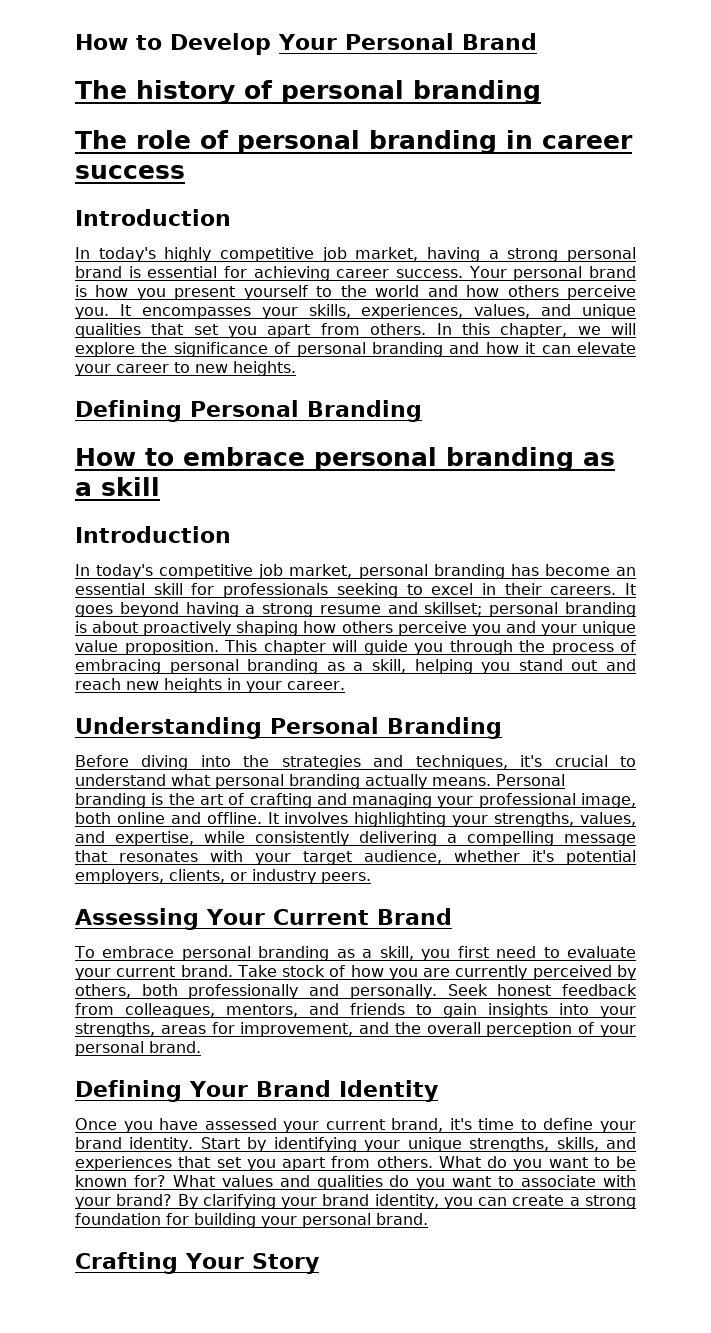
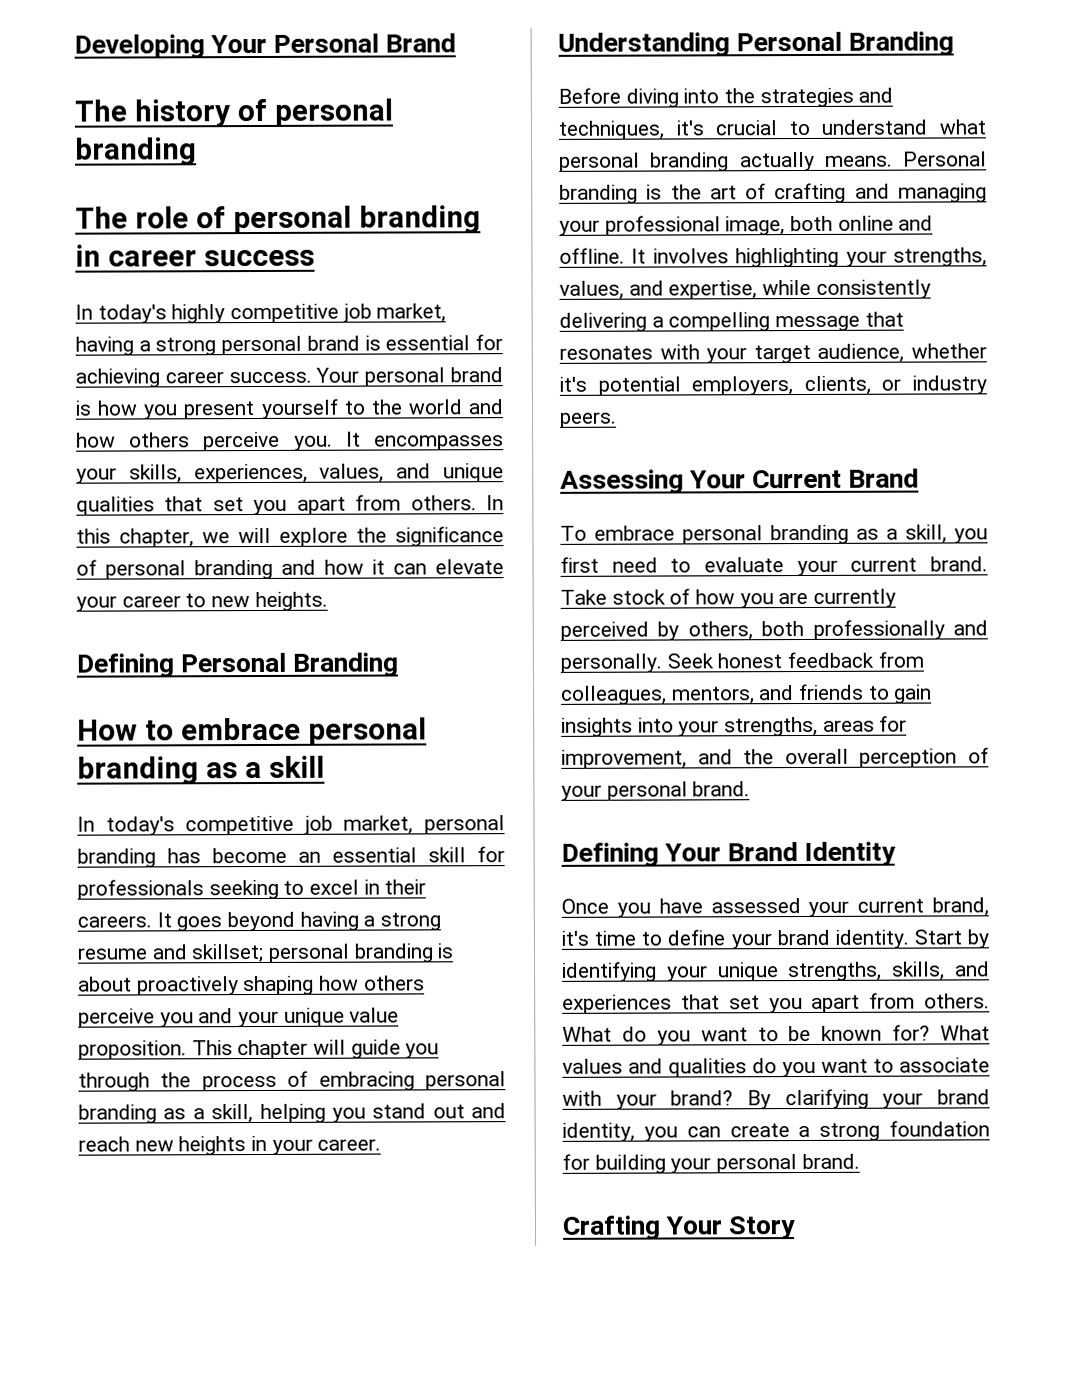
[75,33,271,55] How to Develop -> [74,34,205,59] Developing
[75,209,231,226] // Introduction -> (315, 258) none
[75,526,231,543] // Introduction -> (325, 766) none

